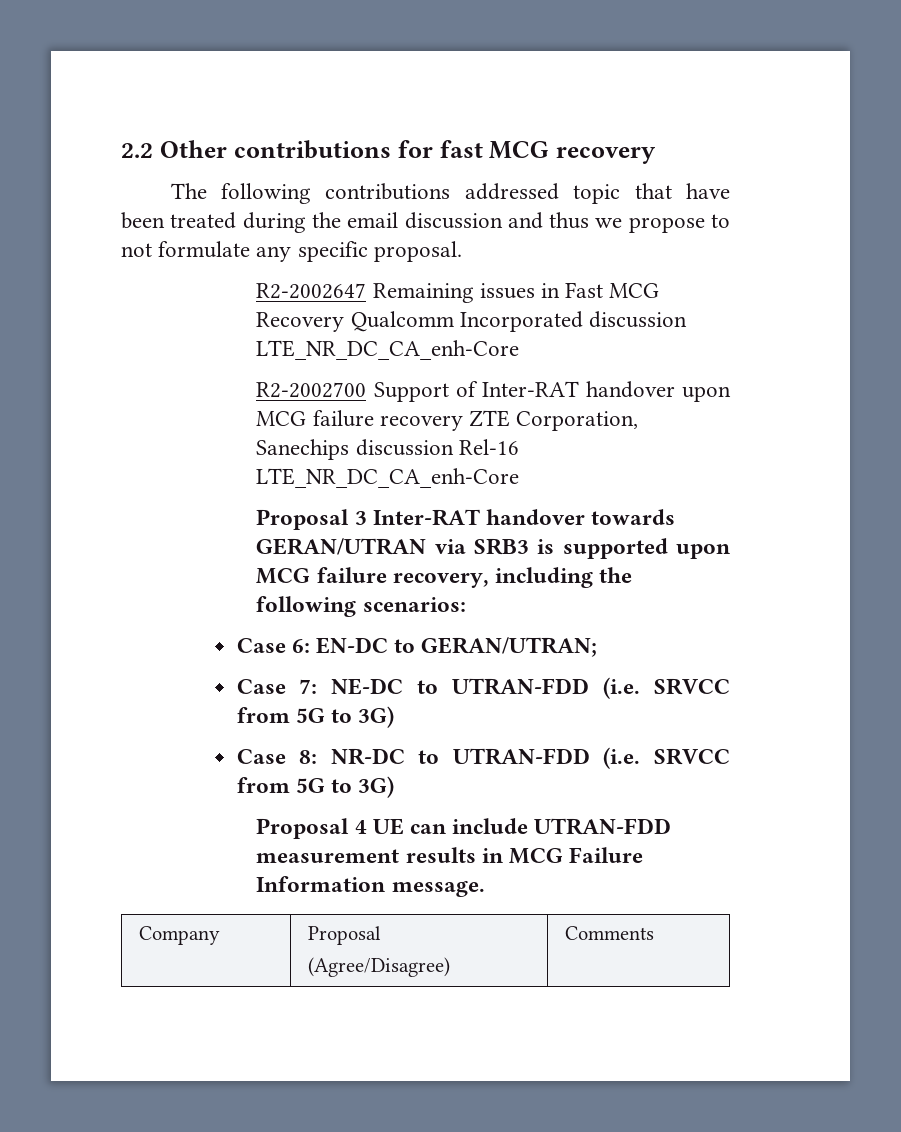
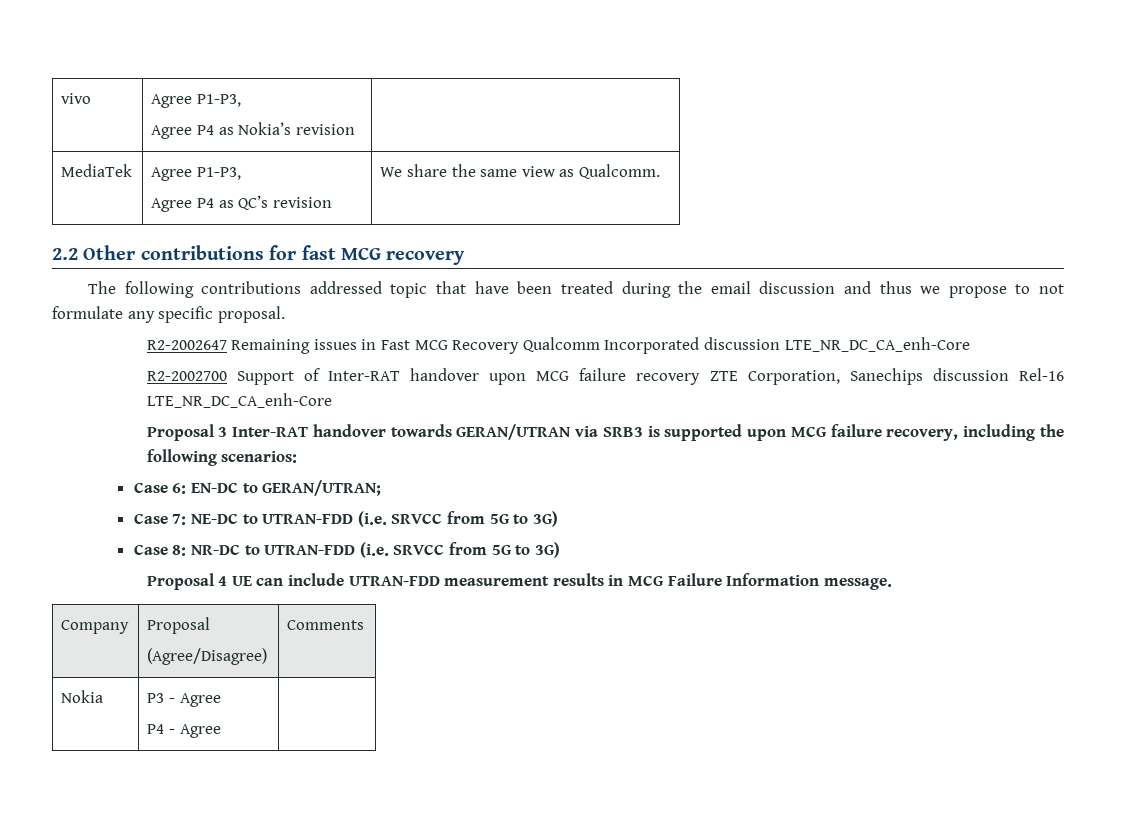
(121, 150) none -> [61,93,92,104] [151,94,242,108] [151,122,355,139] [61,164,133,177] [151,167,242,181] [151,195,332,212] [380,164,660,179] vivo | Agree P1-P3, // Agree P4 as Nokia’s revision | // MediaTek | Agree P1-P3, // Agree P4 as QC’s revision | We share the same view as Qualcomm. //
(655, 933) none -> [61,690,104,703] [147,693,221,707] [147,724,221,738] // Nokia | P3 - Agree // P4 - Agree |

